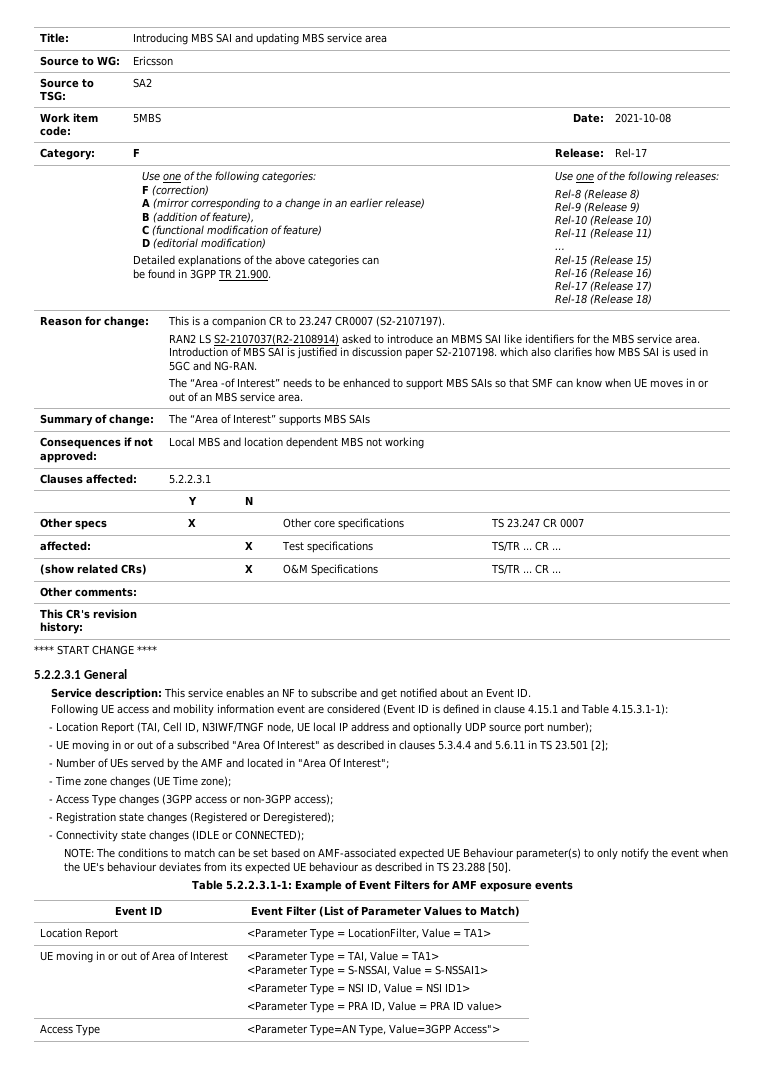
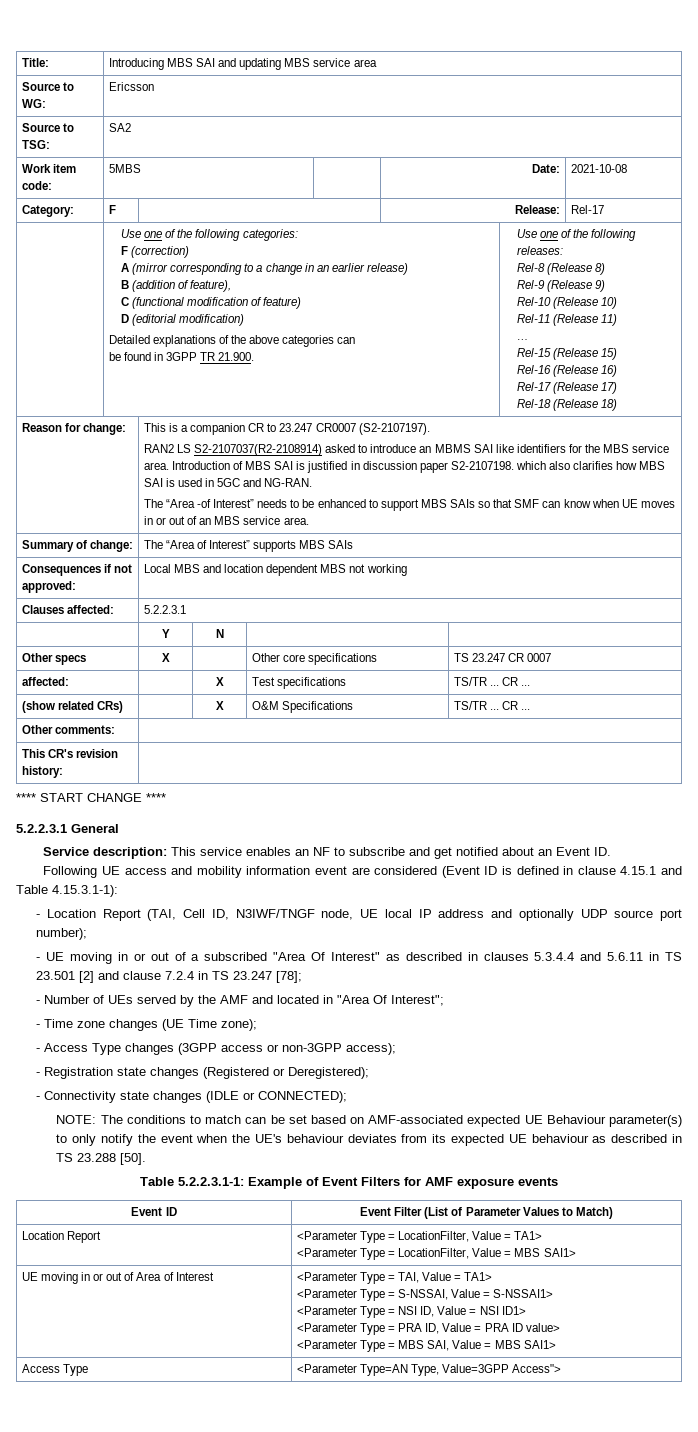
[591,740,609,751] [2]; -> [79,971,303,983] [2] and clause 7.2.4 in TS 23.247 [78];
(491, 932) none -> [296,1248,576,1260] // <Parameter Type = LocationFilter, Value = MBS SAI1>
(502, 1006) none -> [296,1340,556,1352] // <Parameter Type = MBS SAI, Value = MBS SAI1>

